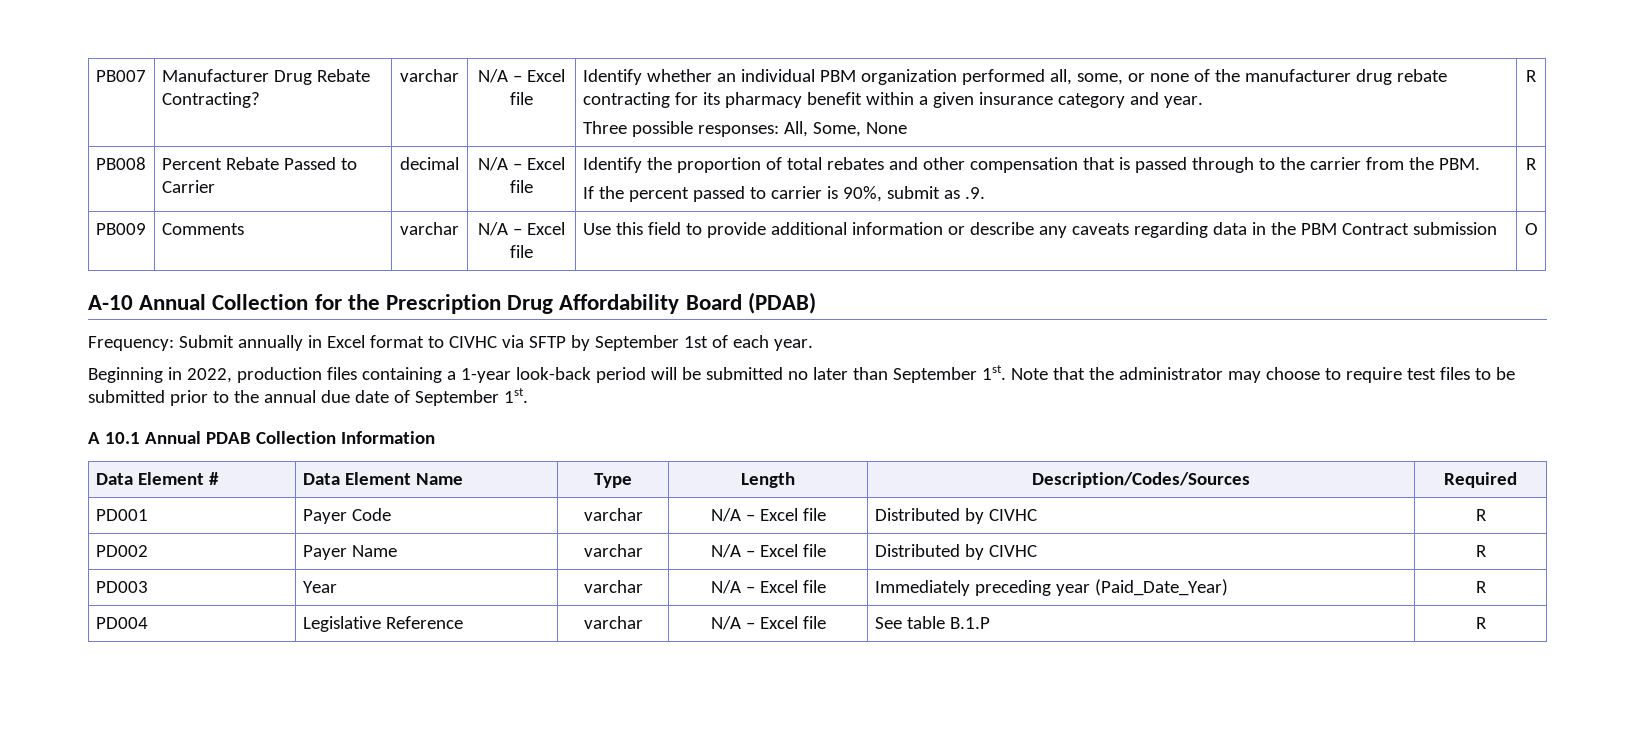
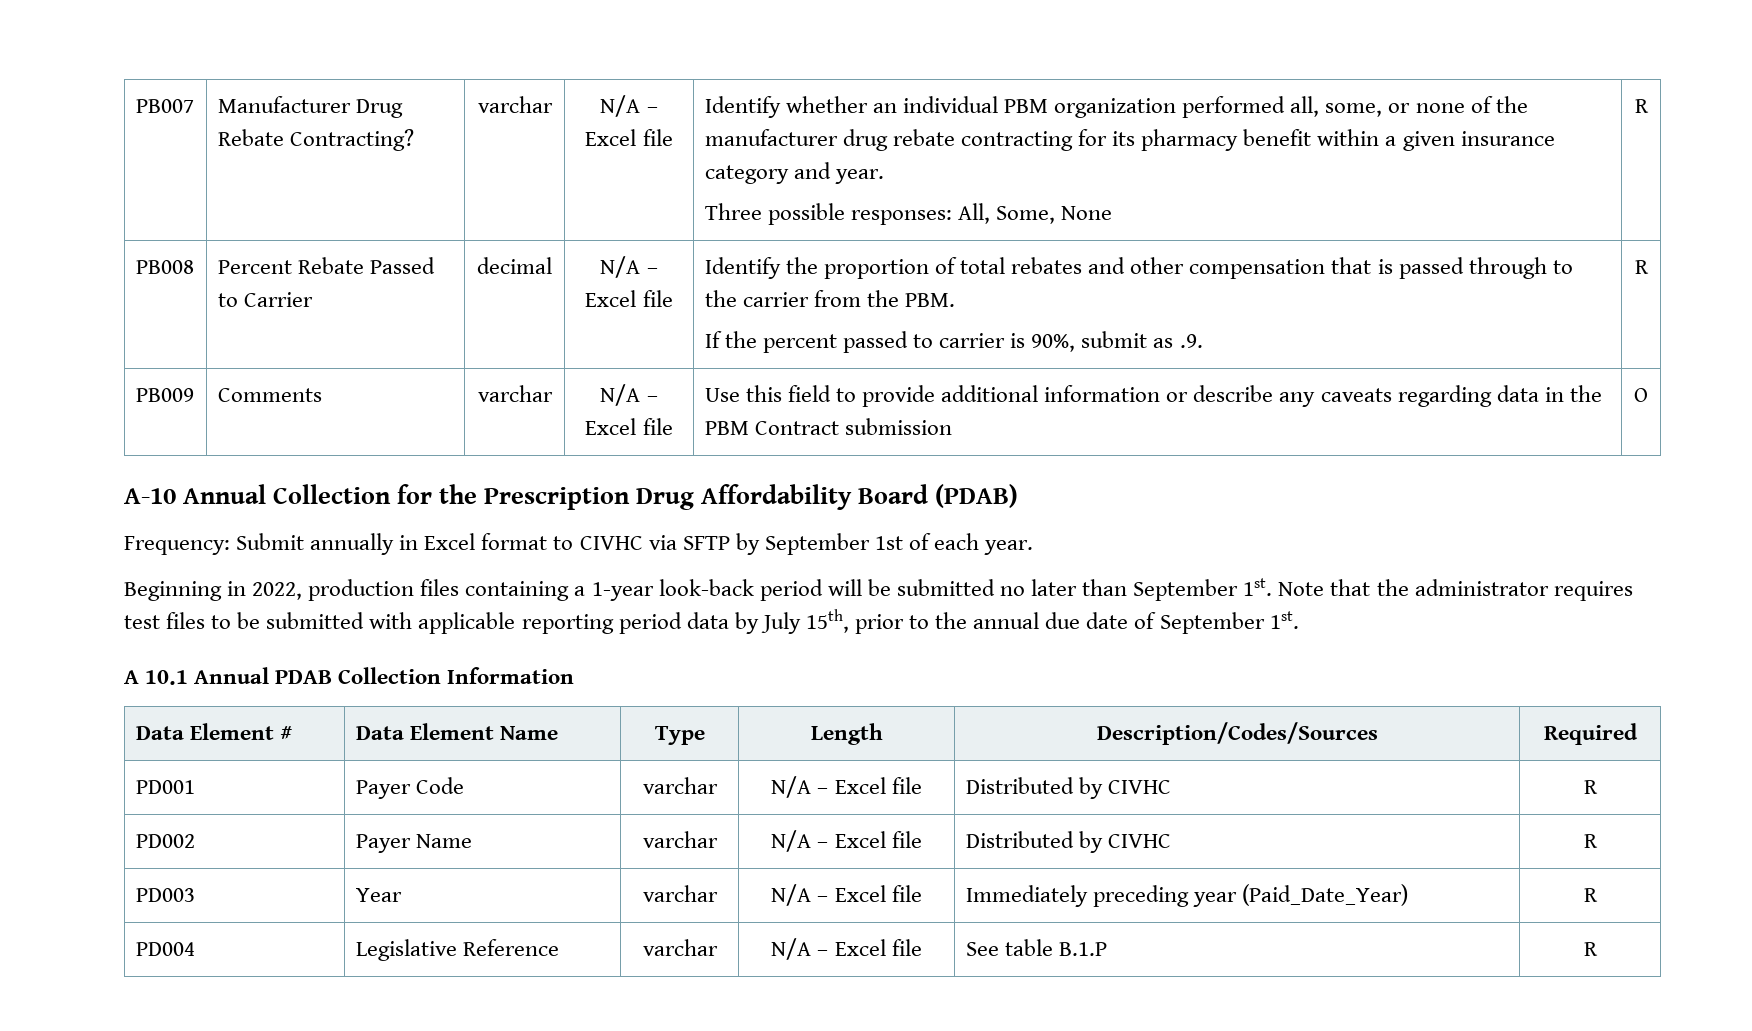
[1227,367,1402,383] may choose to require -> [1553,581,1633,601] requires
(165, 396) none -> [369,609,849,634] with applicable reporting period data by July 15th,

